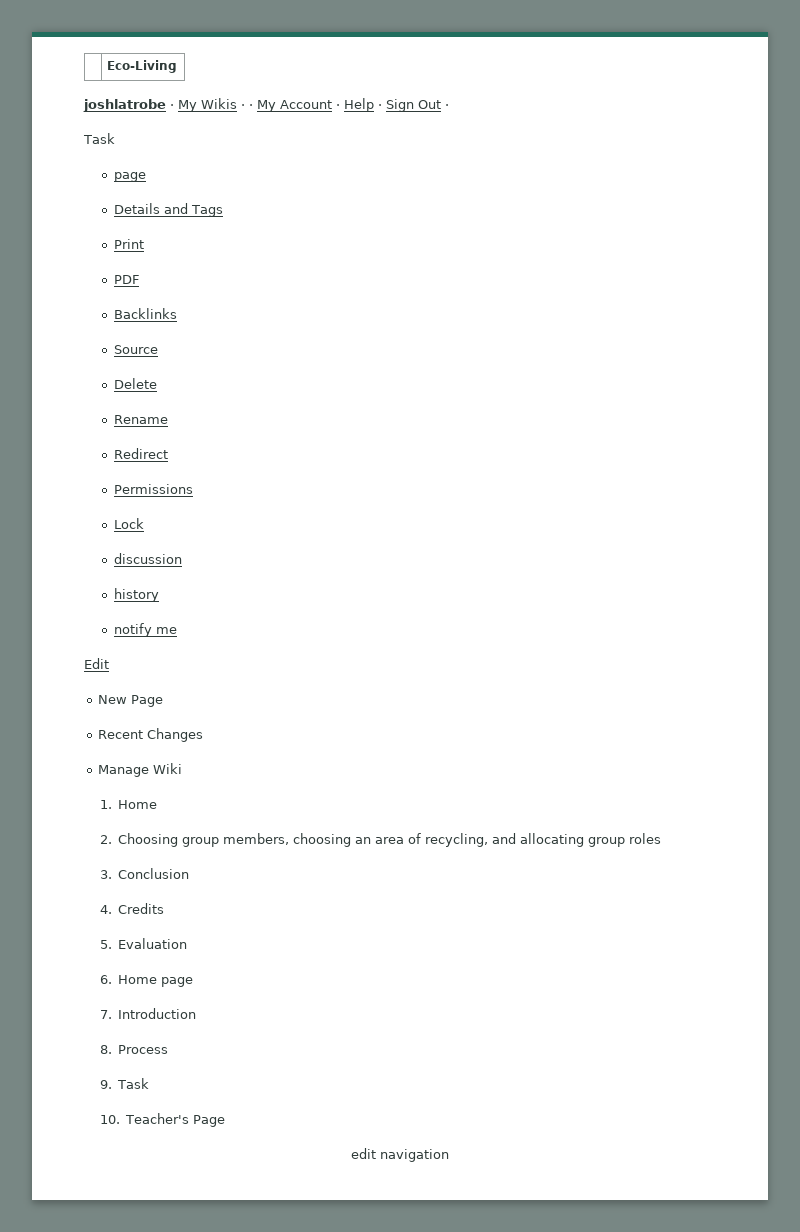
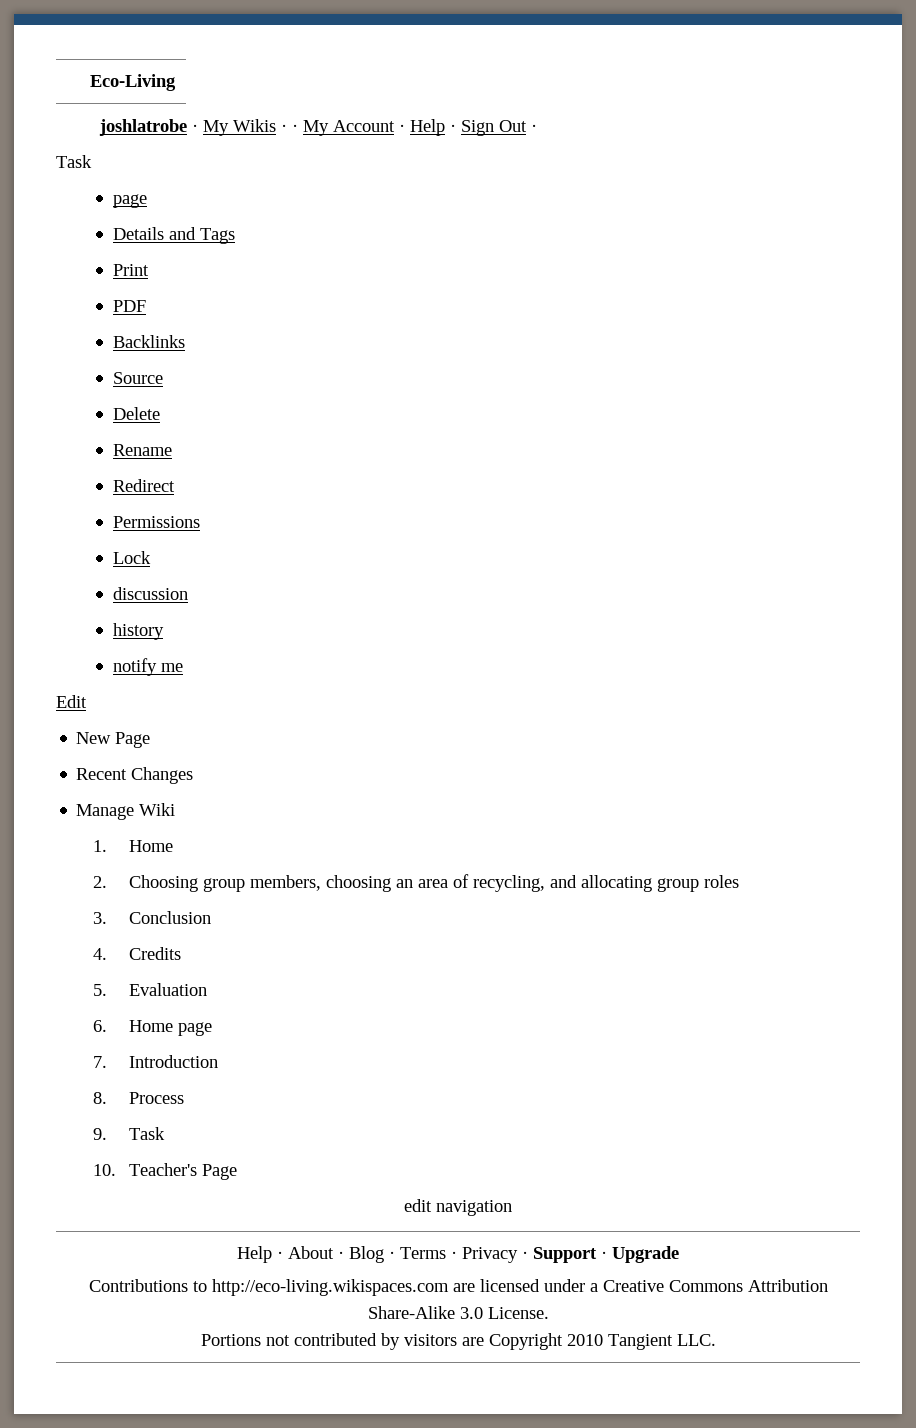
(449, 1155) none -> [237,1246,680,1263] [88,1279,828,1296] [367,1306,549,1319] [200,1333,716,1350] // Help · About · Blog · Terms · Privacy · Support · Upgrade // Contributions to http://eco-living.wikispaces.com are licensed under a Creative Commons Attribution Share-Alike 3.0 License. // Portions not contributed by visitors are Copyright 2010 Tangient LLC.

